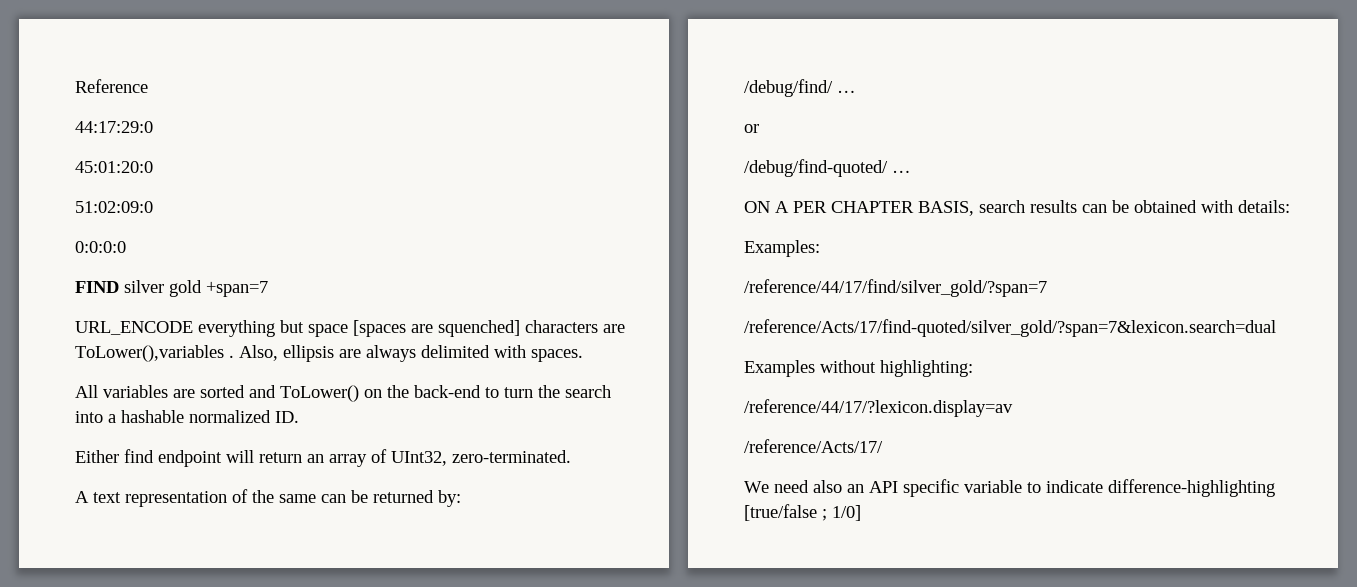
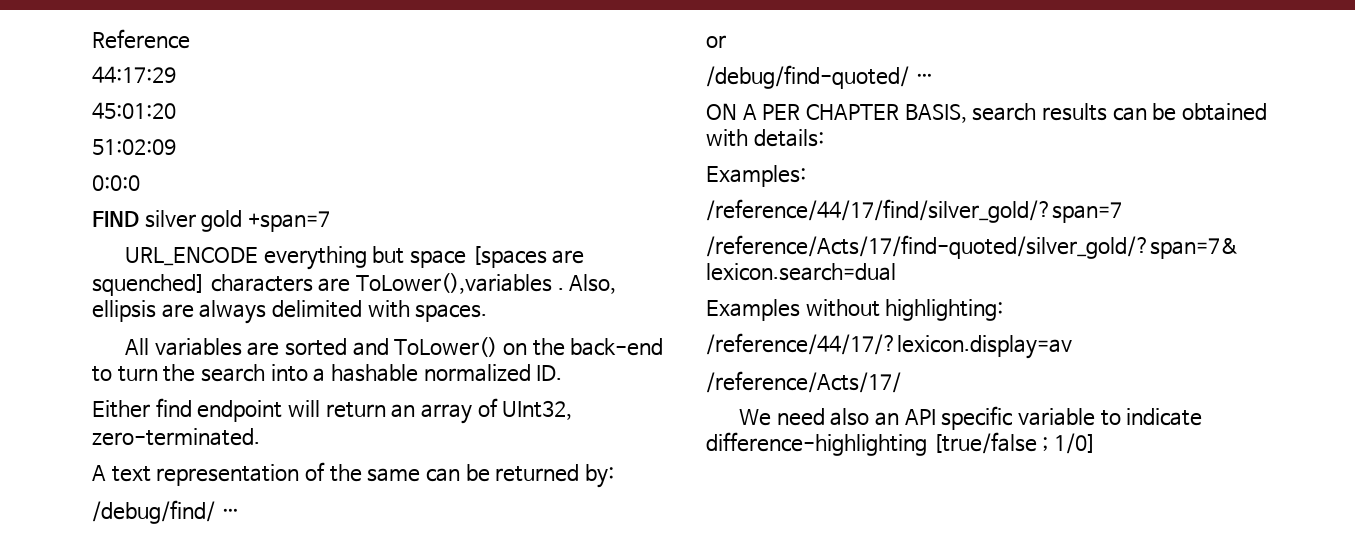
[75,121,153,133] [75,161,153,173] [75,201,153,213] [75,241,126,253] 44:17:29:0 // 45:01:20:0 // 51:02:09:0 // 0:0:0:0 -> [92,66,176,83] [92,102,176,119] [92,139,176,155] [92,175,140,191] 44:17:29 // 45:01:20 // 51:02:09 // 0:0:0

